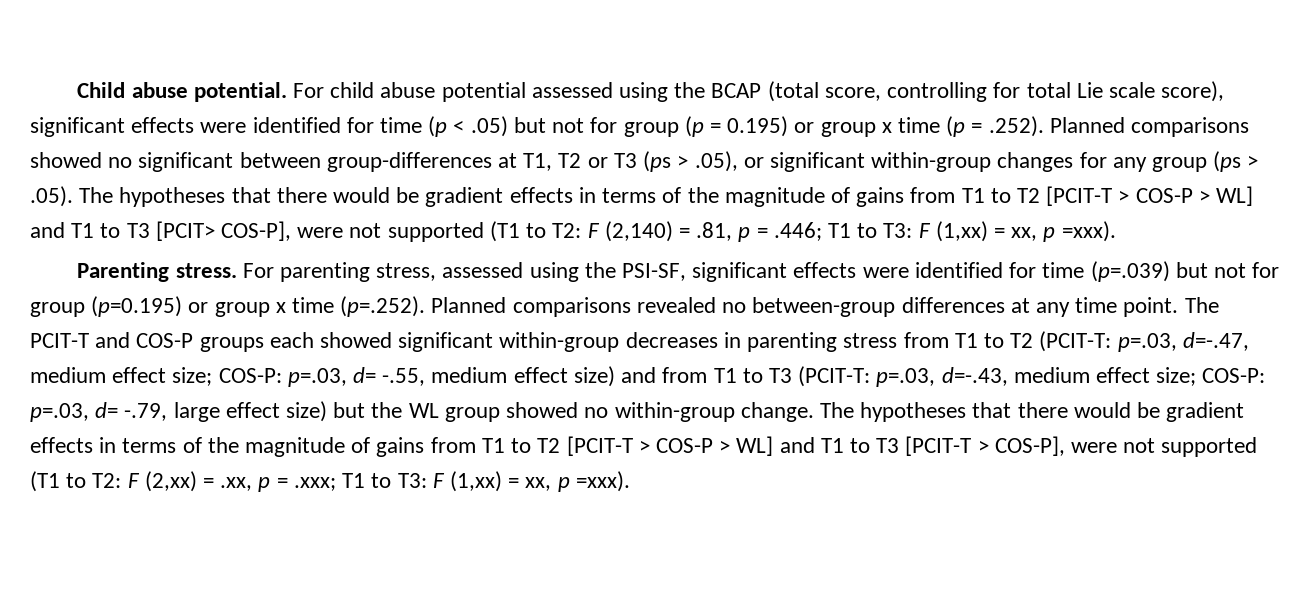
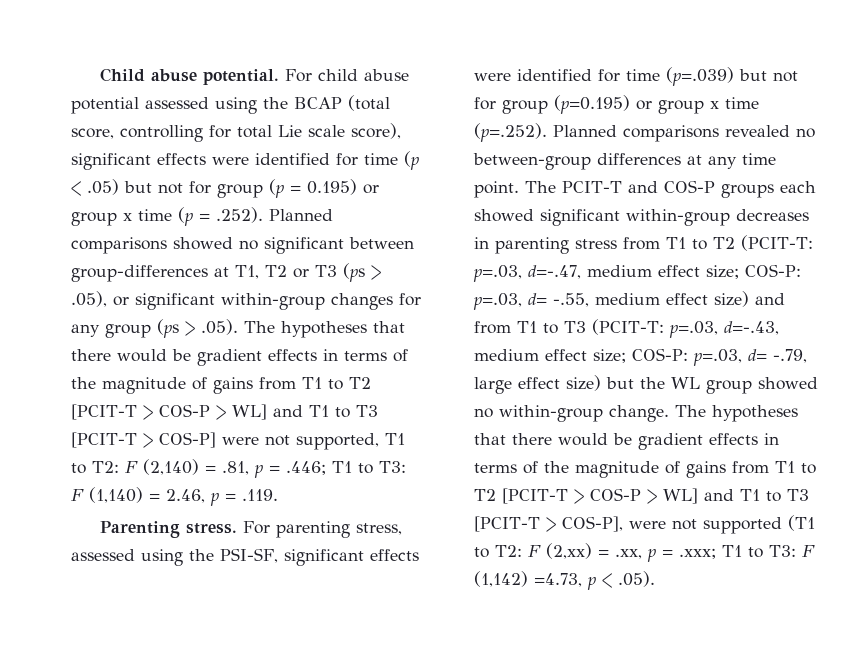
[155,221,520,242] [PCIT> COS-P], were not supported (T1 -> [71,432,405,450] [PCIT-T > COS-P] were not supported, T1
[935,221,1116,242] (1,xx) = xx, p =xxx). -> [89,487,278,506] (1,140) = 2.46, p = .119.
[449,471,630,492] (1,xx) = xx, p =xxx). -> [474,571,655,590] (1,142) =4.73, p < .05).

